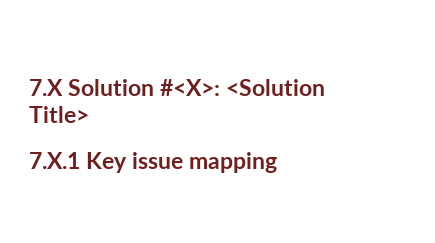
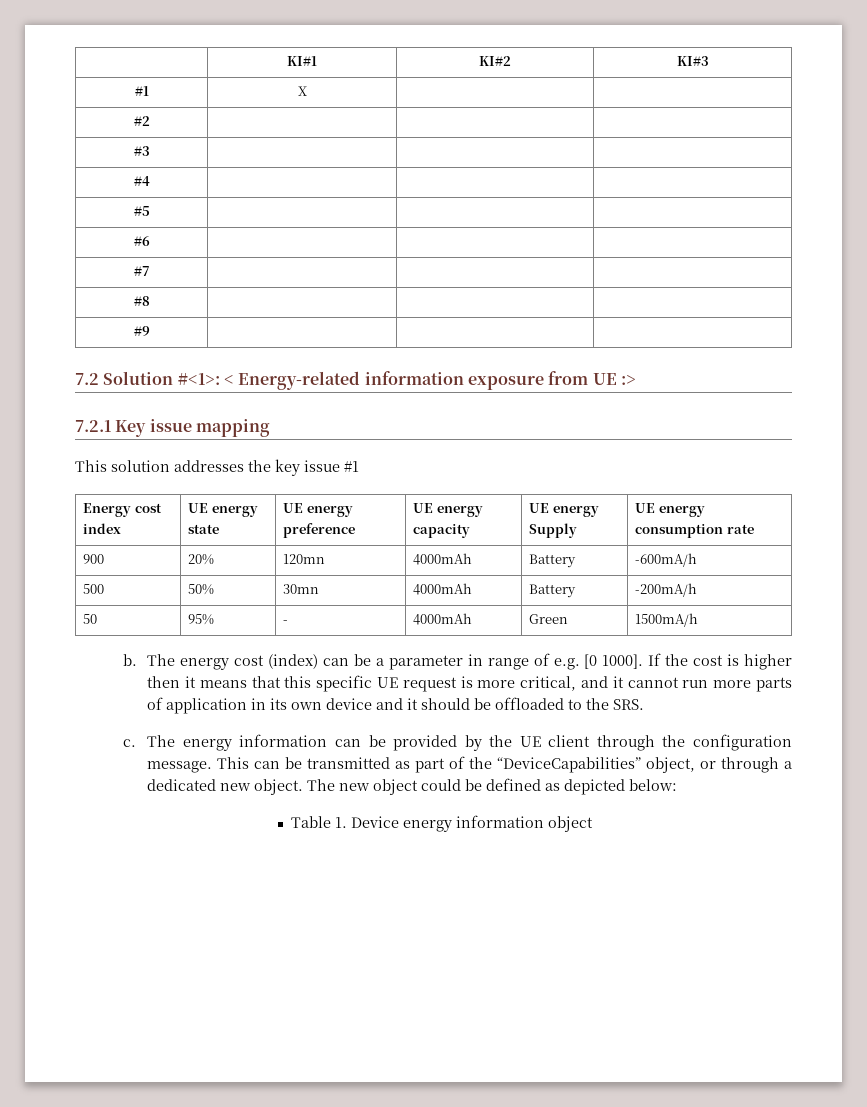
[29,79,326,96] [29,106,89,123] [29,152,278,173] 7.X Solution #<X>: <Solution Title> // 7.X.1 Key issue mapping -> [287,56,317,66] [479,56,511,66] [676,56,709,66] [134,86,149,96] [297,86,307,96] [133,116,150,126] [133,146,150,156] [133,176,150,186] [133,206,150,216] [133,236,150,246] [133,266,150,276] [133,296,150,306] [133,326,150,336] [75,371,636,390] [75,419,270,437] [75,459,359,476] [83,503,162,517] [83,523,122,534] [188,503,258,517] [188,524,220,534] [283,503,353,517] [283,523,356,538] [413,503,483,517] [413,524,471,538] [529,503,599,517] [529,523,578,538] [635,503,705,517] [635,524,754,538] [83,554,105,564] [188,554,215,565] [283,554,326,564] [413,553,473,565] [529,554,577,568] [635,553,698,567] [83,584,105,594] [188,584,215,595] [283,584,320,594] [413,583,473,595] [529,584,577,598] [635,583,698,597] [83,614,98,624] [188,614,215,625] [283,620,289,624] [413,613,473,625] [529,614,569,624] [635,613,699,627] [123,653,792,670] [147,675,793,692] [147,697,645,714] [123,734,792,751] [147,756,792,773] [147,778,678,795] [290,815,593,832] | KI#1 | KI#2 | KI#3 // #1 | X | | // #2 | | | // #3 | | | // #4 | | | // #5 | | | // #6 | | | // #7 | | | // #8 | | | // #9 | | | // 7.2 Solution #<1>: < Energy-related information exposure from UE :> // 7.2.1 Key issue mapping // This solution addresses the key issue #1 // Energy cost index | UE energy state | UE energy preference | UE energy capacity | UE energy Supply | UE energy consumption rate // 900 | 20% | 120mn | 4000mAh | Battery | -600mA/h // 500 | 50% | 30mn | 4000mAh | Battery | -200mA/h // 50 | 95% | - | 4000mAh | Green | 1500mA/h // b. The energy cost (index) can be a parameter in range of e.g. [0 1000]. If the cost is higher then it means that this specific UE request is more critical, and it cannot run more parts of application in its own device and it should be offloaded to the SRS. // c. The energy information can be provided by the UE client through the configuration message. This can be transmitted as part of the “DeviceCapabilities” object, or through a dedicated new object. The new object could be defined as depicted below: // Table 1. Device energy information object

